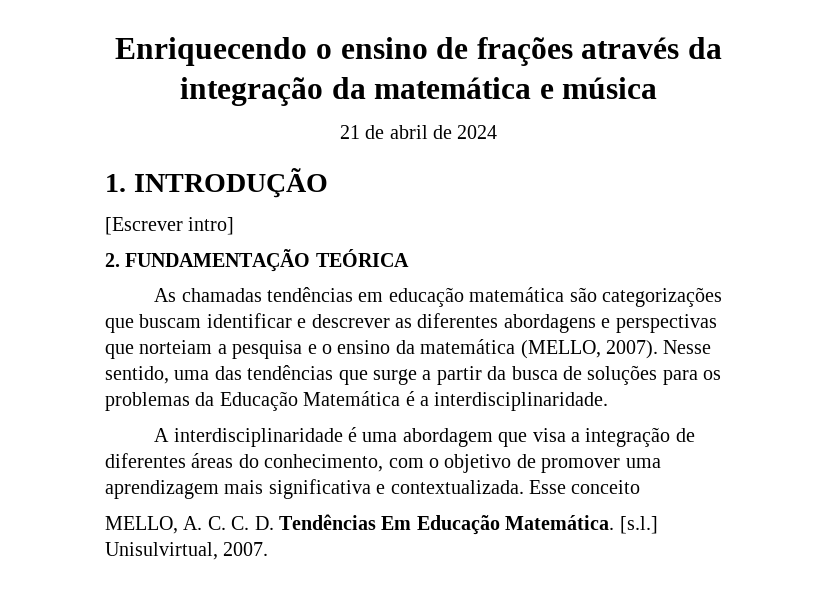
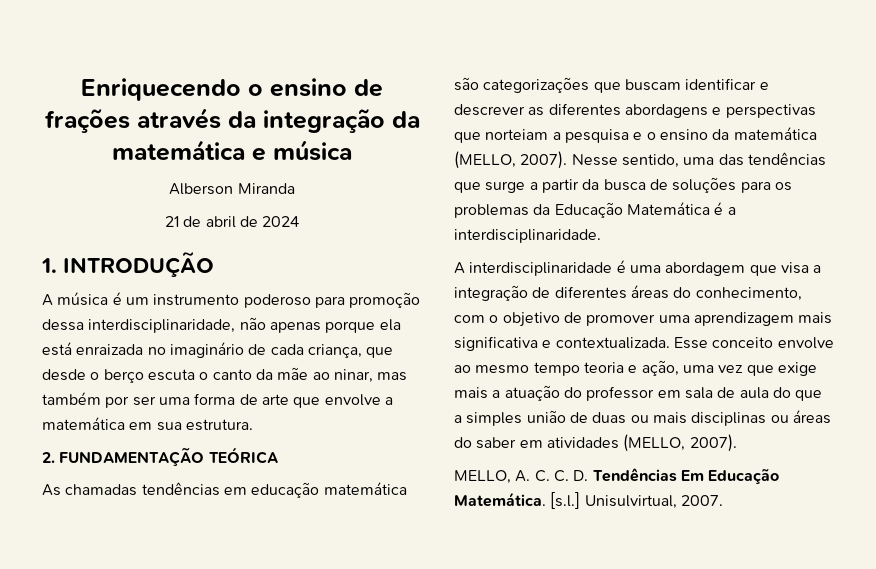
(658, 88) none -> [169,183,295,195] // Alberson Miranda
[105,217,235,235] [Escrever intro] -> [42,292,421,308] [42,317,401,333] [42,342,394,358] [42,367,408,383] [42,392,393,408] [42,417,253,431] A música é um instrumento poderoso para promoção dessa interdisciplinaridade, não apenas porque ela está enraizada no imaginário de cada criança, que desde o berço escuta o canto da mãe ao ninar, mas também por ser uma forma de arte que envolve a matemática em sua estrutura.
(641, 487) none -> [777,337,834,349] [454,360,817,376] [454,385,823,401] [454,410,831,426] [454,434,737,452] envolve ao mesmo tempo teoria e ação, uma vez que exige mais a atuação do professor em sala de aula do que a simples união de duas ou mais disciplinas ou áreas do saber em atividades (MELLO, 2007).

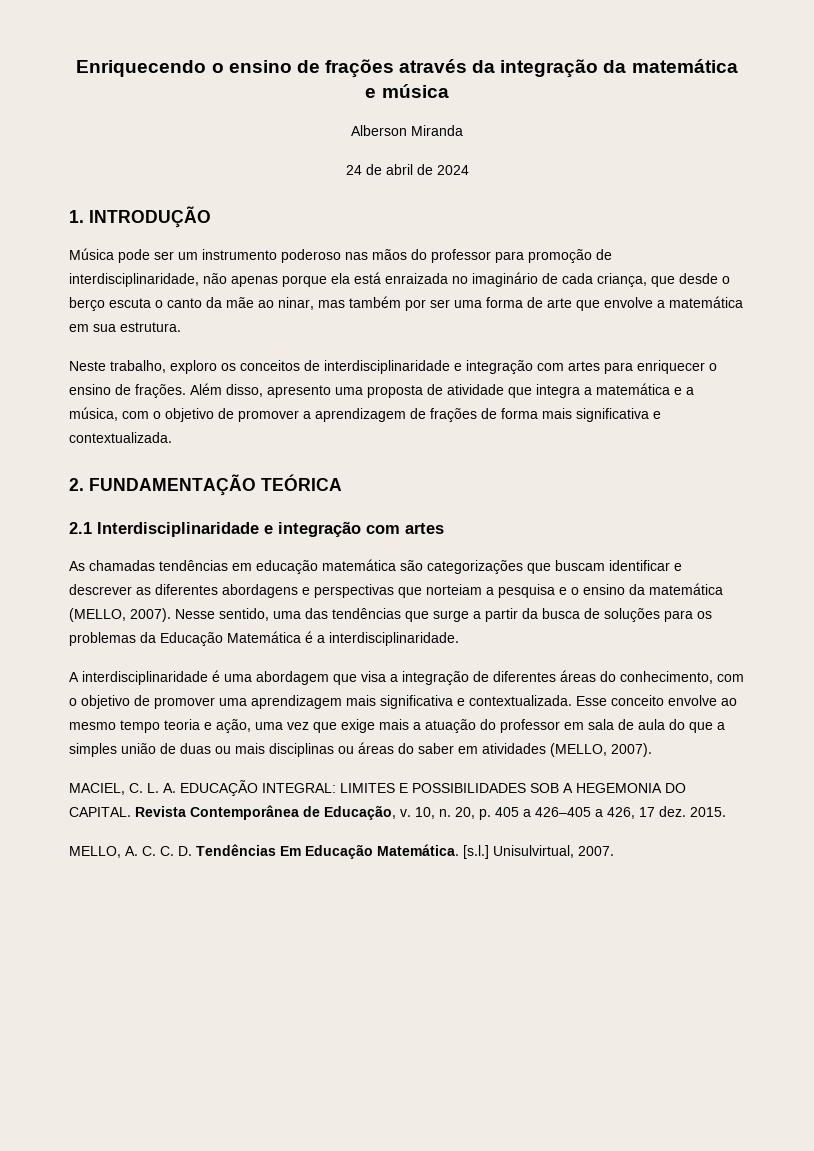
[164,216,179,227] 21 -> [345,165,362,175] 24
[42,292,311,308] A música é um instrumento poderoso -> [69,248,491,263] Música pode ser um instrumento poderoso nas mãos do professor
[42,319,84,331] dessa -> [596,249,612,260] de
[42,447,278,466] 2. FUNDAMENTAÇÃO TEÓRICA -> [69,360,717,374] [69,383,694,398] [69,407,661,422] [69,432,172,443] [69,474,342,496] [69,521,444,537] Neste trabalho, exploro os conceitos de interdisciplinaridade e integração com artes para enriquecer o ensino de frações. Além disso, apresento uma proposta de atividade que integra a matemática e a música, com o objetivo de promover a aprendizagem de frações de forma mais significativa e contextualizada. // 2. FUNDAMENTAÇÃO TEÓRICA // 2.1 Interdisciplinaridade e integração com artes
(737, 443) none -> [69,780,686,796] [69,805,726,820] // MACIEL, C. L. A. EDUCAÇÃO INTEGRAL: LIMITES E POSSIBILIDADES SOB A HEGEMONIA DO CAPITAL. Revista Contemporânea de Educação, v. 10, n. 20, p. 405 a 426–405 a 426, 17 dez. 2015.

